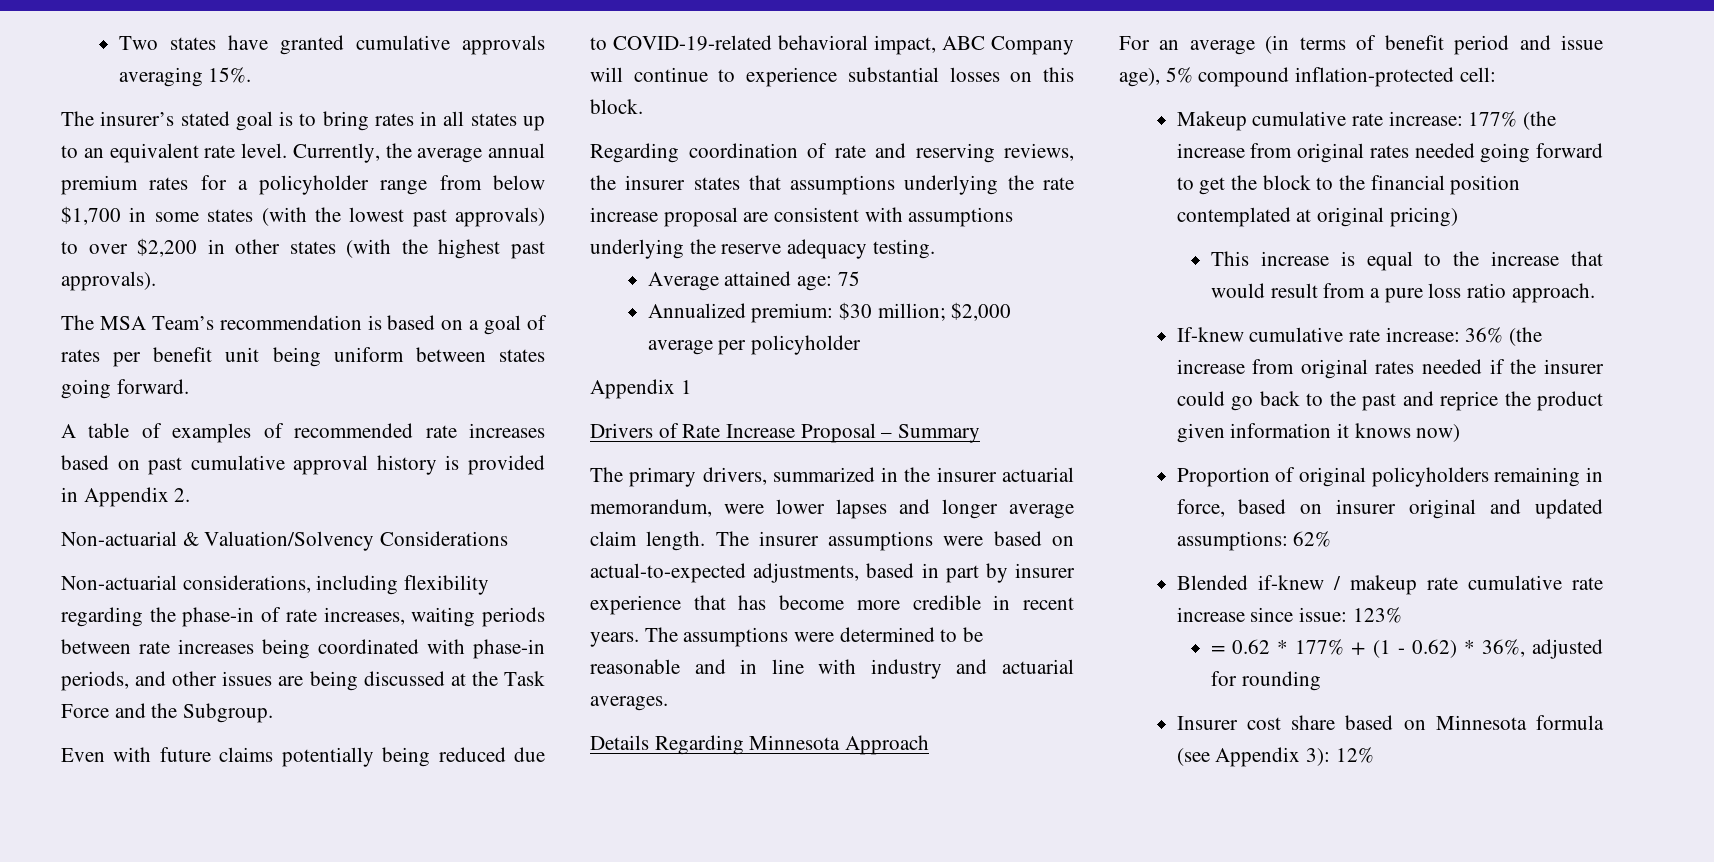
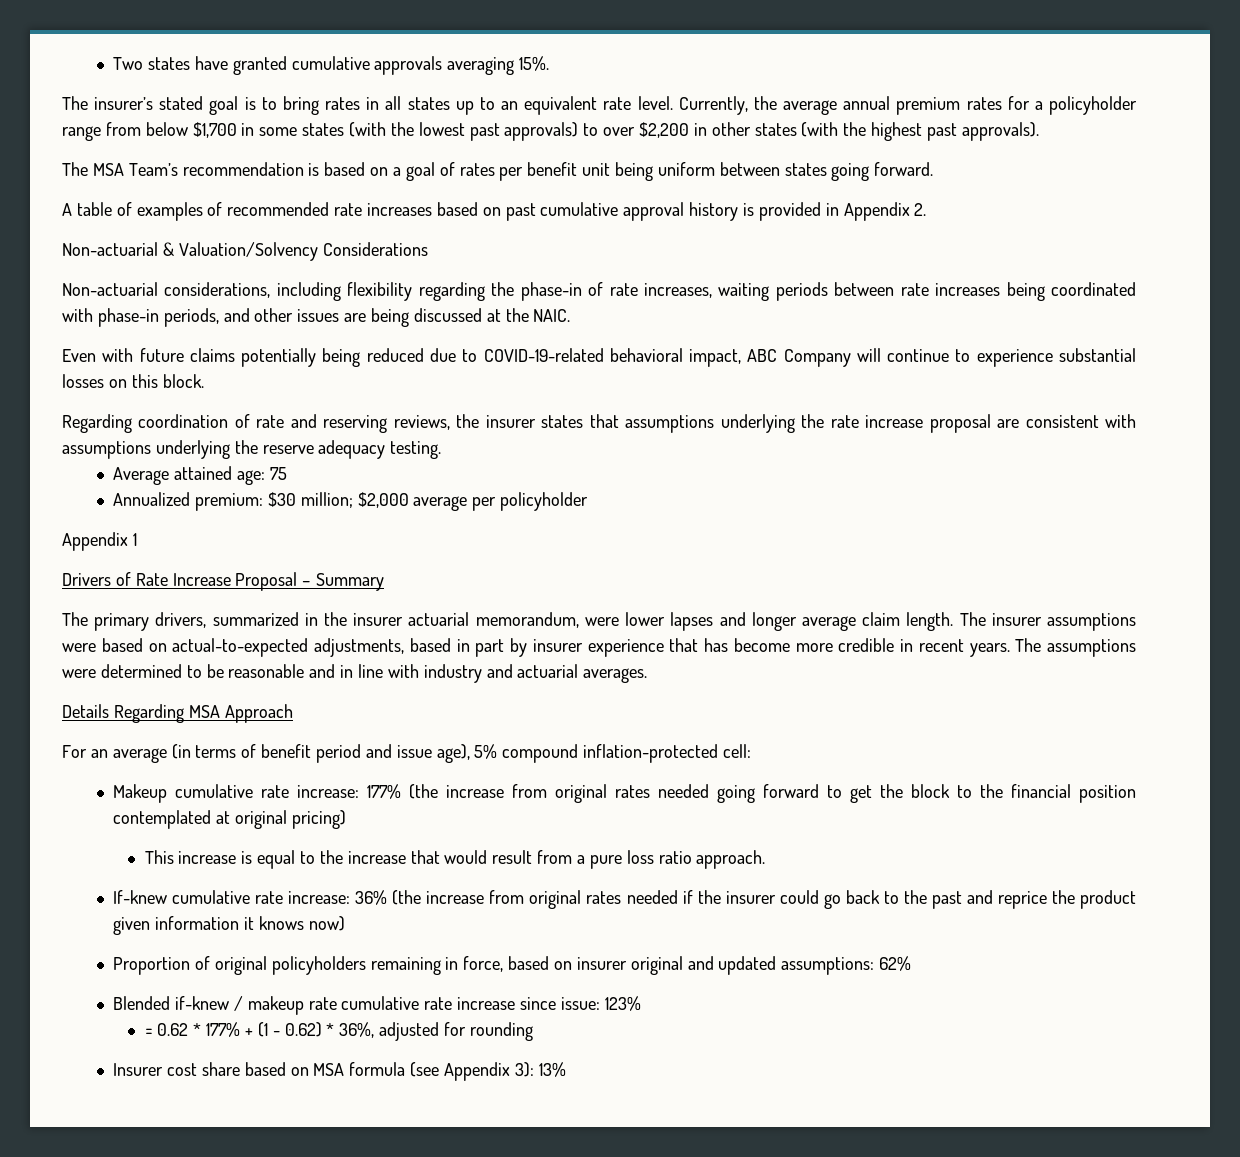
[503,671,545,686] [61,703,274,723] Task Force and the Subgroup. -> [533,309,571,322] NAIC.
[749,735,841,750] Minnesota -> [188,705,220,718] MSA
[1435,715,1527,730] Minnesota -> [313,1063,345,1076] MSA
[1335,747,1374,763] 12% -> [538,1062,566,1077] 13%

